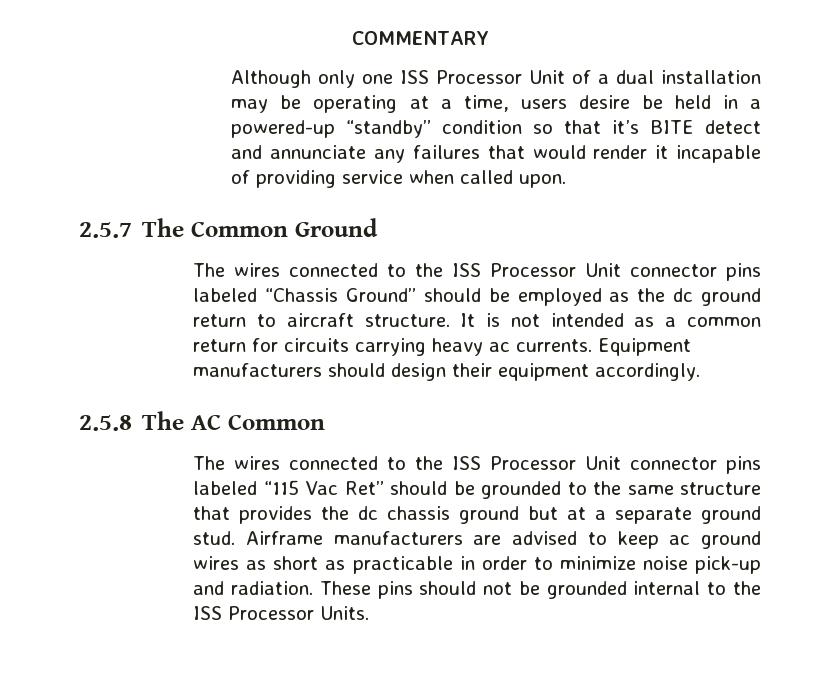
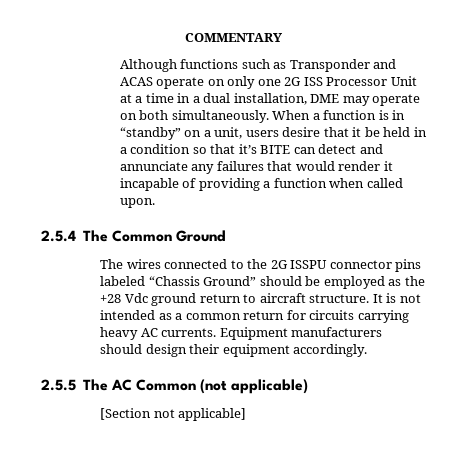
(312, 79) none -> [180,59,397,72] [119,77,225,89] functions such as Transponder and ACAS operate on
[400,70,761,84] [231,95,630,113] ISS Processor Unit of a dual installation may be operating at a time, users desire -> [284,76,417,86] [119,93,421,106] [119,110,406,123] [119,127,362,140] 2G ISS Processor Unit at a time in a dual installation, DME may operate on both simultaneously. When a function is in “standby” on a unit, users desire that it
[231,120,432,138] powered-up “standby” -> (127, 150) none
(695, 127) none -> [293,147,316,154] can
[342,170,404,184] service -> [263,178,327,188] a function
[79,222,132,238] 2.5.7 -> [41,230,76,242] 2.5.4
[452,263,622,277] ISS Processor Unit -> [270,260,328,269] 2G ISSPU
[673,288,694,302] dc -> [100,293,148,303] +28 Vdc
[489,342,511,352] ac -> [140,328,158,337] AC
[79,415,132,431] 2.5.8 -> [41,379,76,391] 2.5.5
[193,456,761,474] [193,480,762,499] [193,506,761,524] [193,531,762,549] [193,556,761,574] [193,581,761,599] [193,606,370,620] // The wires connected to the ISS Processor Unit connector pins labeled “115 Vac Ret” should be grounded to the same structure that provides the dc chassis ground but at a separate ground stud. Airframe manufacturers are advised to keep ac ground wires as short as practicable in order to minimize noise pick-up and radiation. These pins should not be grounded internal to the ISS Processor Units. -> [200,379,309,394] [100,408,247,421] (not applicable) // [Section not applicable]

